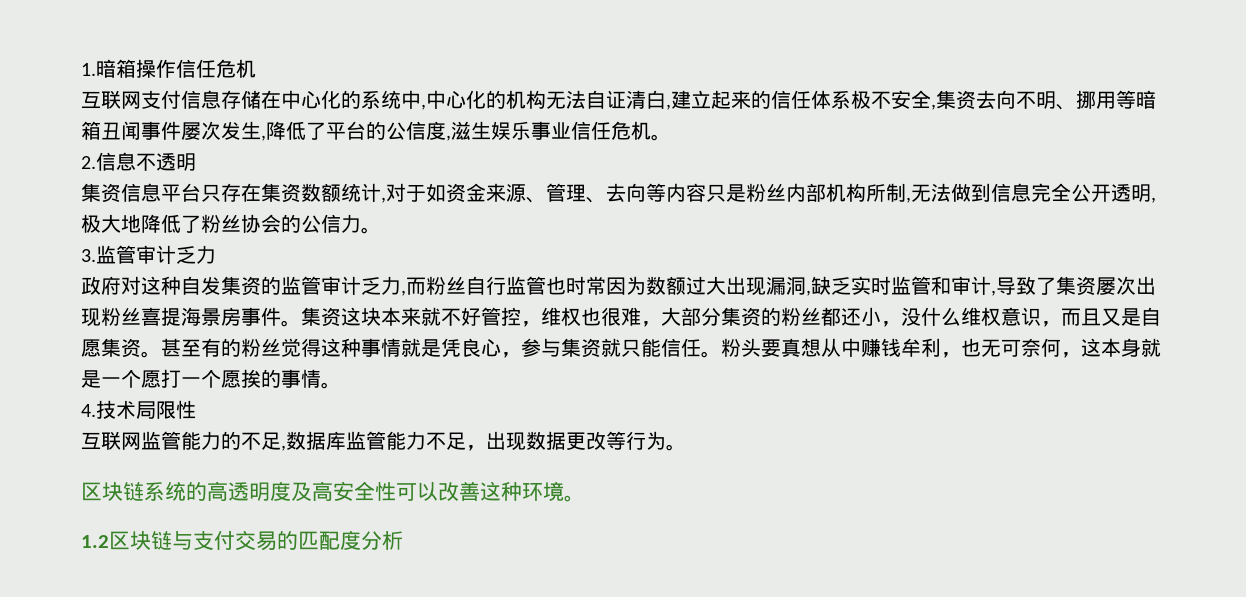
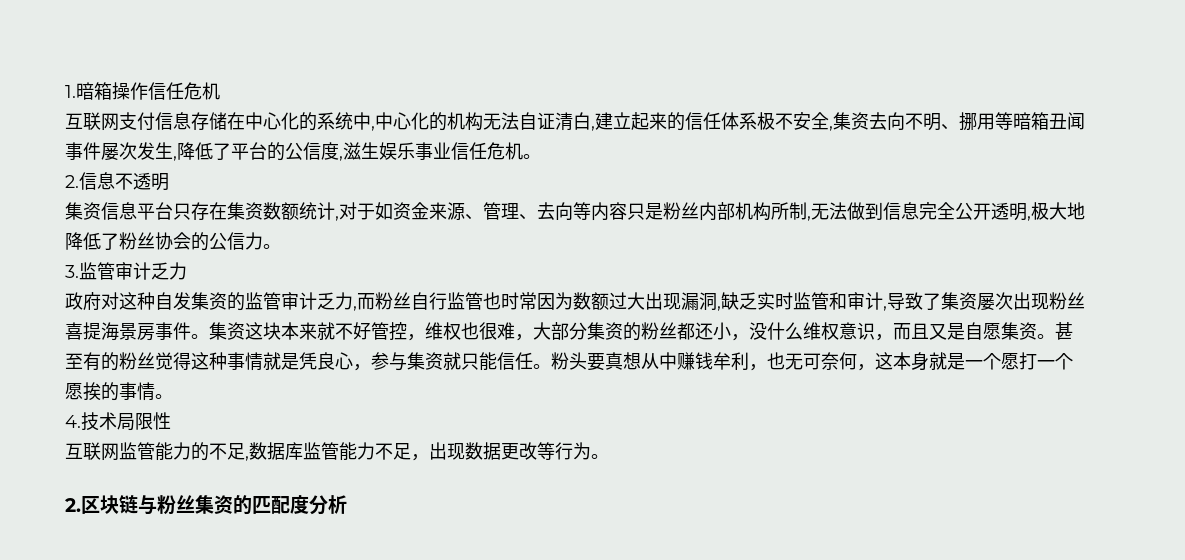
[81,481,585,502] [81,530,277,551] 区块链系统的高透明度及高安全性可以改善这种环境。 // 1.2区块链与支付交易 -> [65,495,233,515] 2.区块链与粉丝集资

